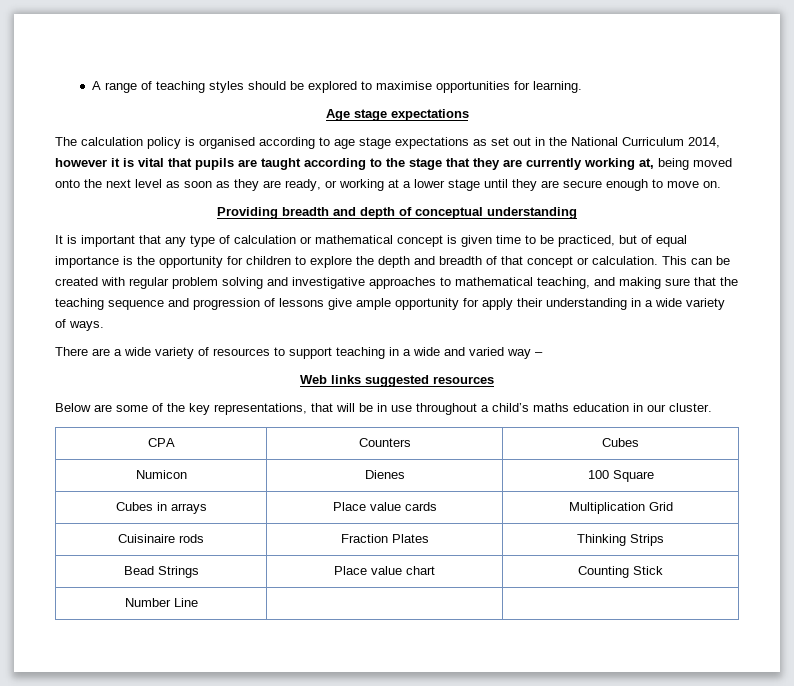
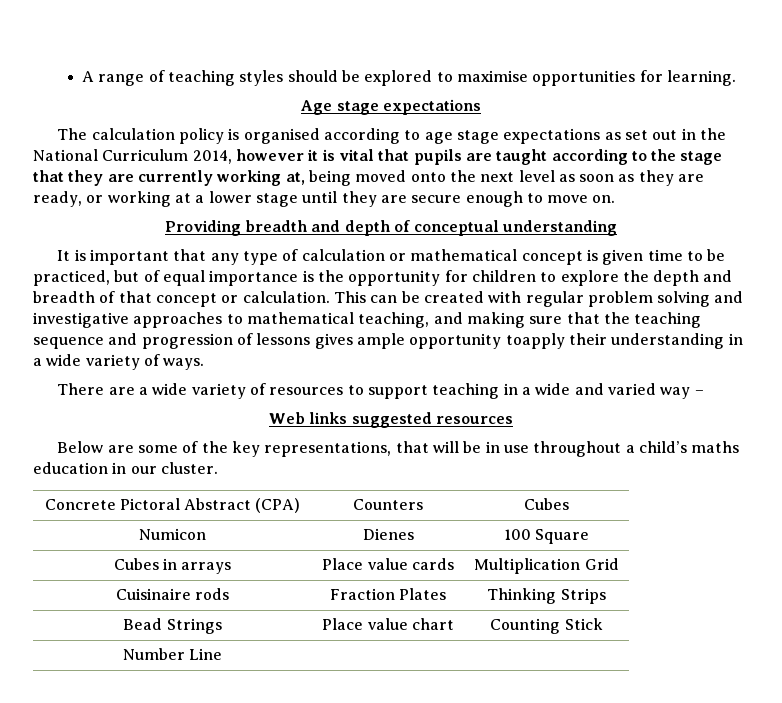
[328,298,352,310] give -> [314,333,353,349] gives
[463,298,513,310] for apply -> [505,333,565,349] toapply
[147,438,175,447] CPA -> [44,498,301,513] Concrete Pictoral Abstract (CPA)

